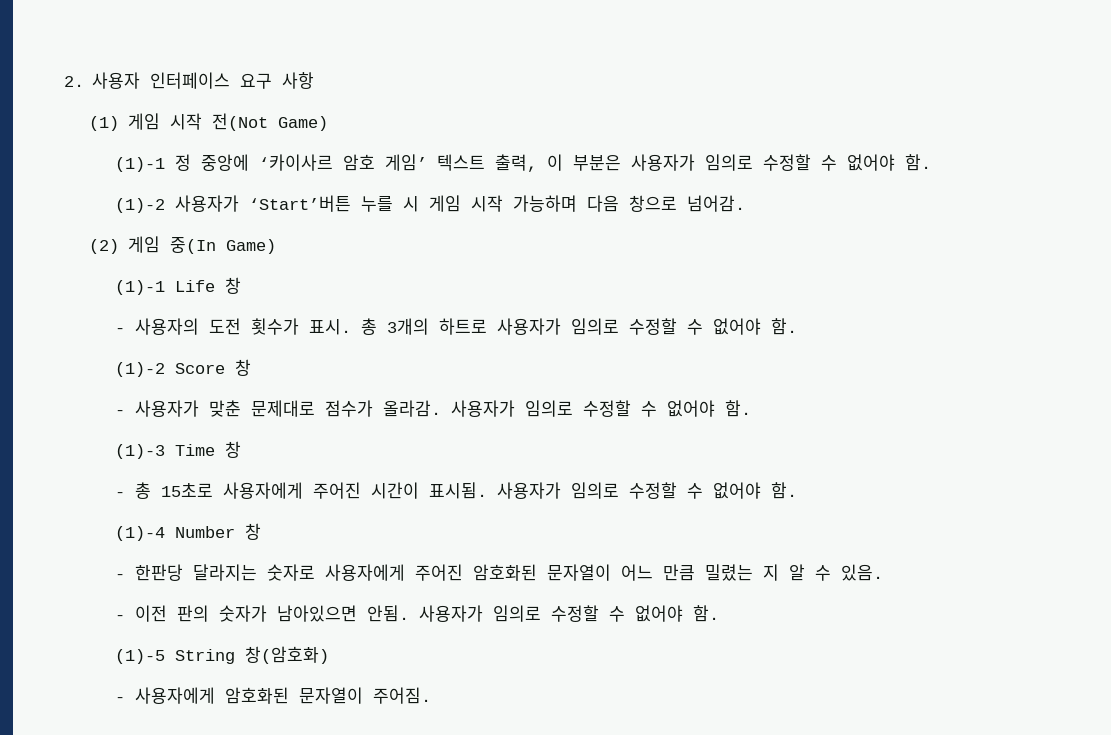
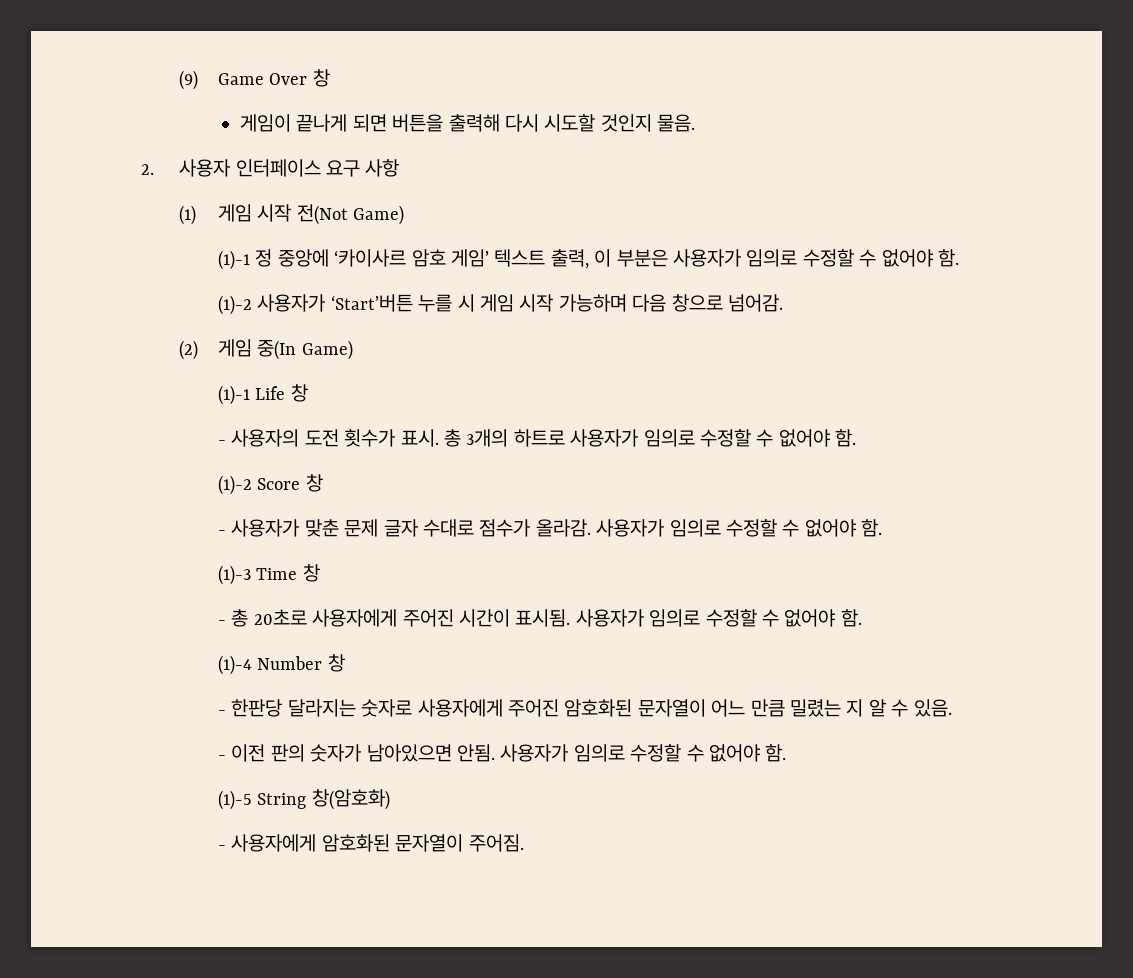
(63, 81) none -> [179,69,330,90] [239,114,696,132] (9) Game Over 창 // 게임이 끝나게 되면 버튼을 출력해 다시 시도할 것인지 물음. //
[251,400,316,417] 문제대로 -> [344,519,474,537] 문제 글자 수대로
[161,483,214,497] 15초로 -> [253,609,307,625] 20초로

